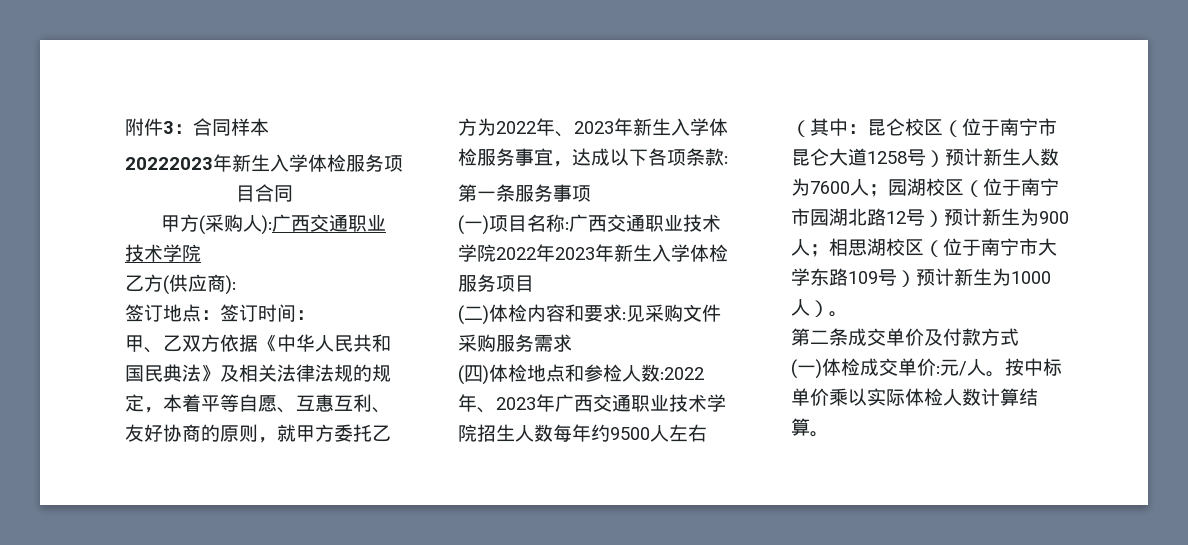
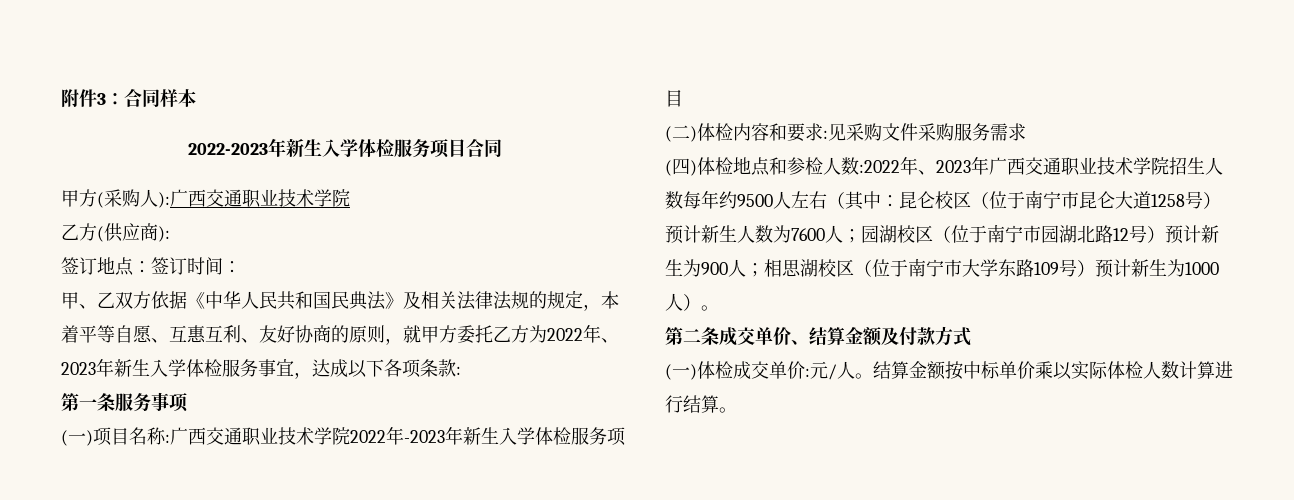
[125,157,213,170] 20222023 -> [188,143,268,155] 2022-2023
[555,247,595,260] 2023 -> [404,430,445,443] -2023
(924, 337) none -> [791,327,882,346] 、结算金额
(1005, 374) none -> [873,361,946,380] 结算金额
(1019, 397) none -> [1215,361,1233,379] [665,395,683,413] 进行

